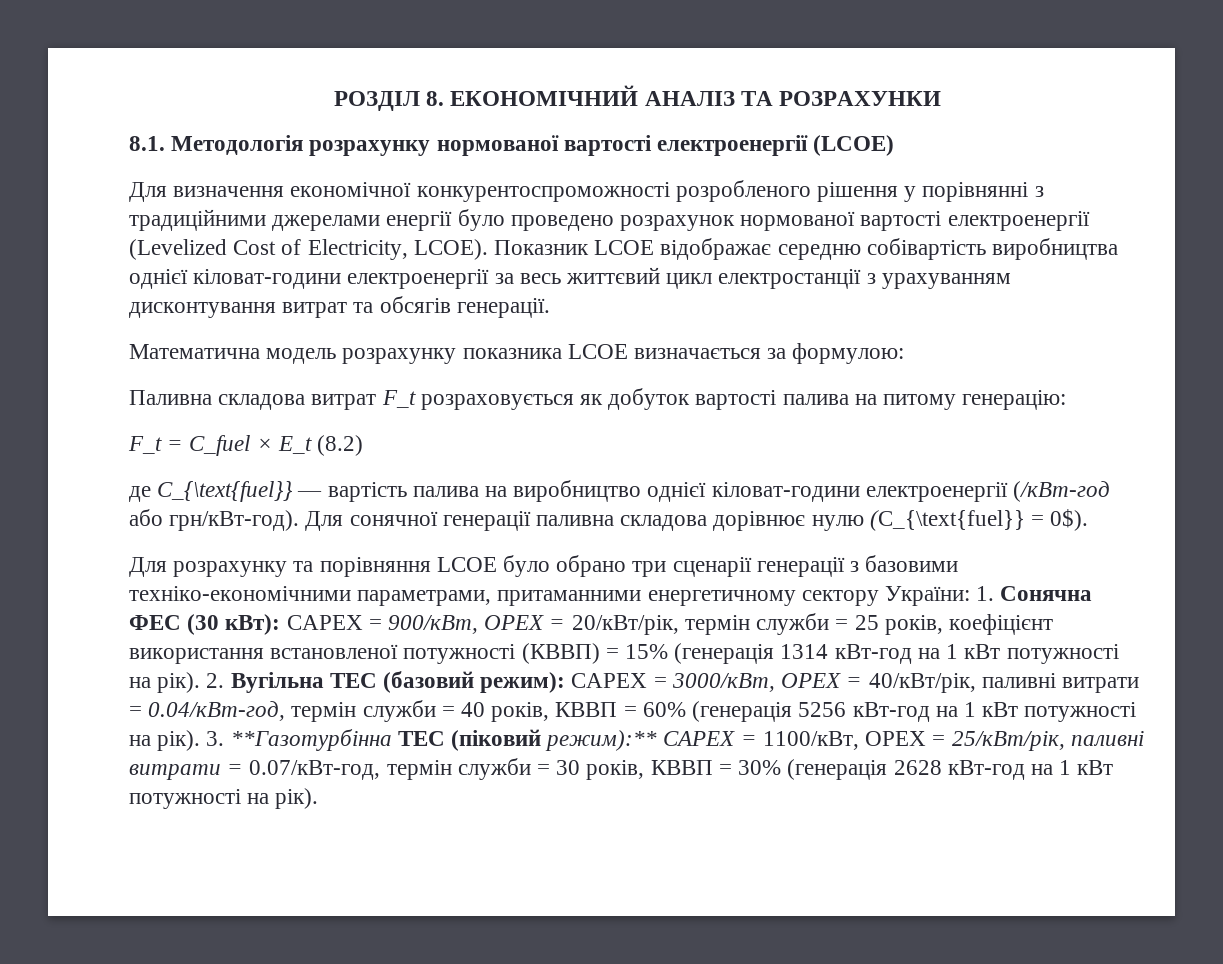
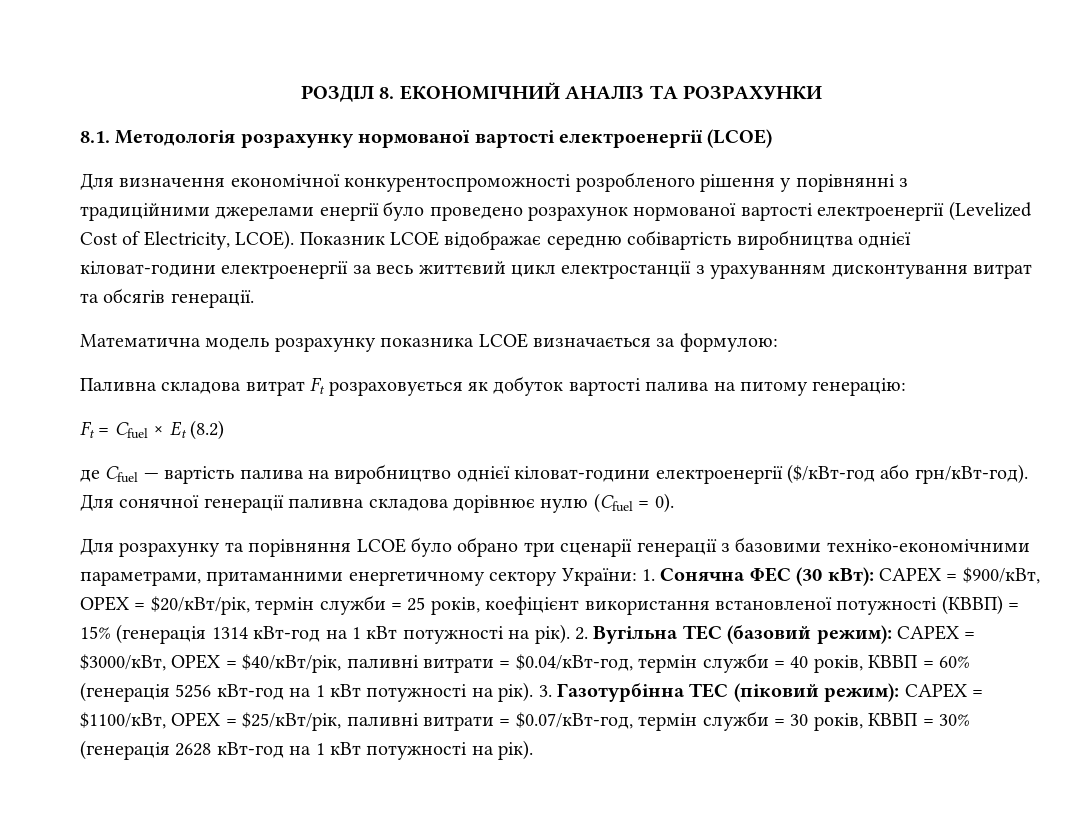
[381,390,416,408] F_t -> [310,377,326,394] Ft
[128,435,312,456] F_t = C_fuel × E_t -> [80,421,187,439] Ft = Cfuel × Et
[157,481,293,502] C_{\text{fuel}} -> [105,466,139,483] Cfuel
[1013,481,1111,502] (/кВт-год -> [786,464,875,484] ($/кВт-год
[869,509,1089,531] (C_{\text{fuel}} = 0$). -> [593,493,674,513] (Cfuel = 0).
[388,615,679,635] 900/кВт, OPEX = 20/кВт/рік, -> [962,567,1040,584] [80,596,250,615] $900/кВт, OPEX = $20/кВт/рік,
[671,673,1139,693] [129,701,286,721] 3000/кВт, OPEX = 40/кВт/рік, паливні витрати = 0.04/кВт-год, -> [80,654,633,673] $3000/кВт, OPEX = $40/кВт/рік, паливні витрати = $0.04/кВт-год,
[230,729,392,751] **Газотурбінна -> [556,683,685,702] Газотурбінна
[545,730,1144,751] [129,760,381,780] режим):** CAPEX = 1100/кВт, OPEX = 25/кВт/рік, паливні витрати = 0.07/кВт-год, -> [824,683,983,702] [80,712,633,731] режим): CAPEX = $1100/кВт, OPEX = $25/кВт/рік, паливні витрати = $0.07/кВт-год,

